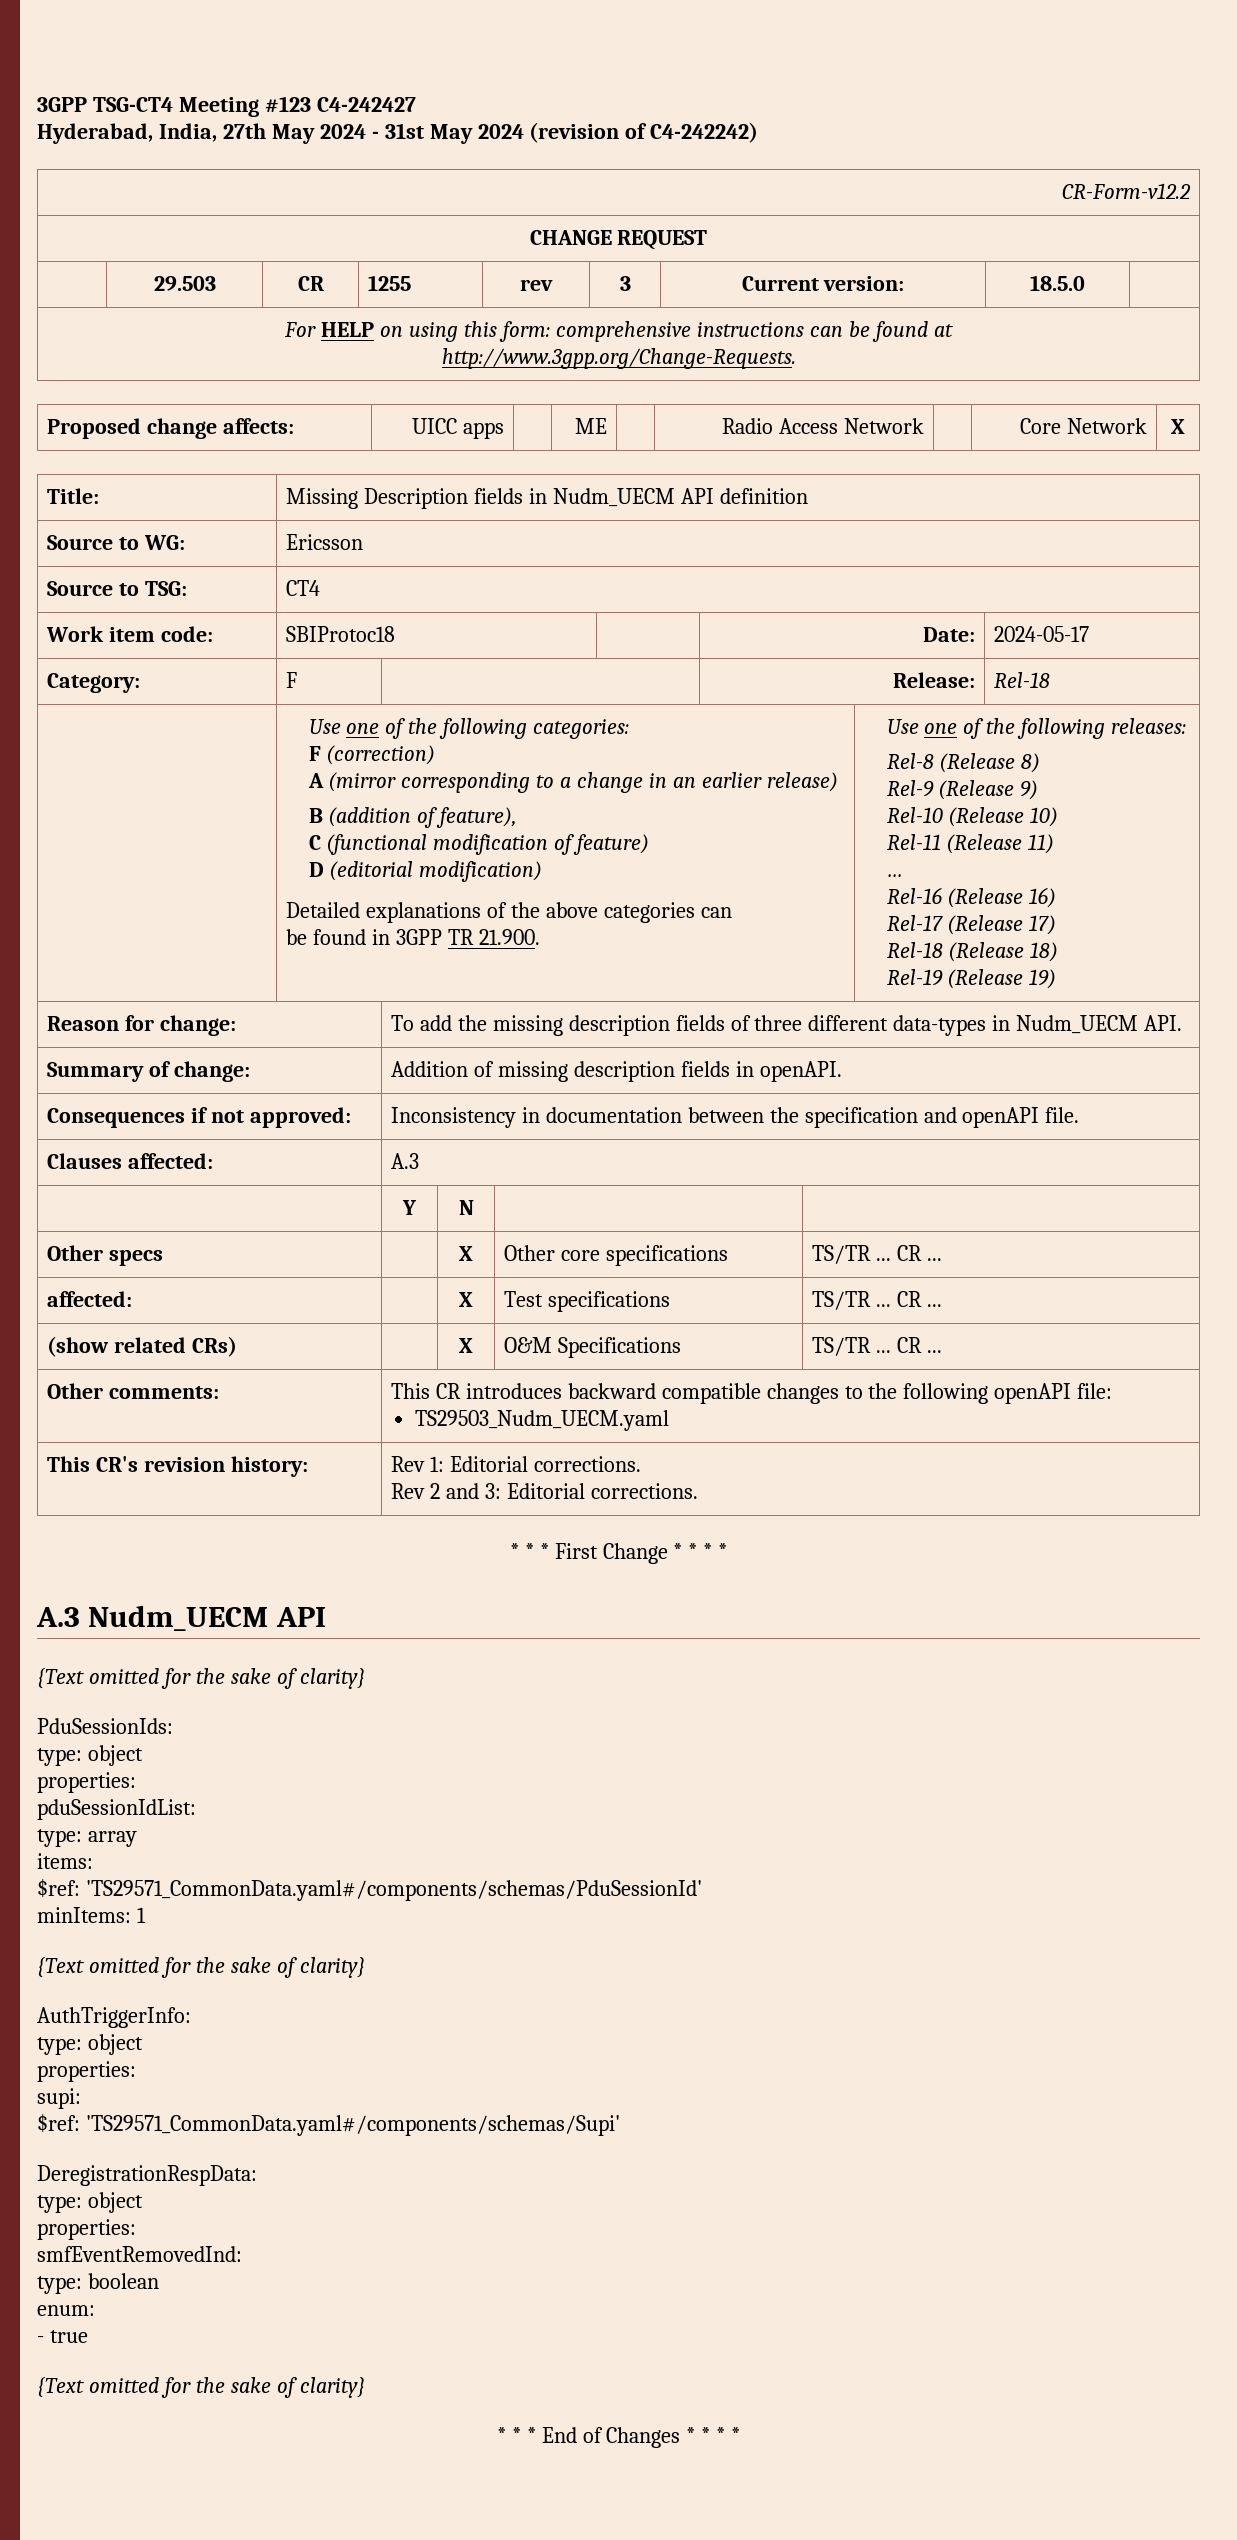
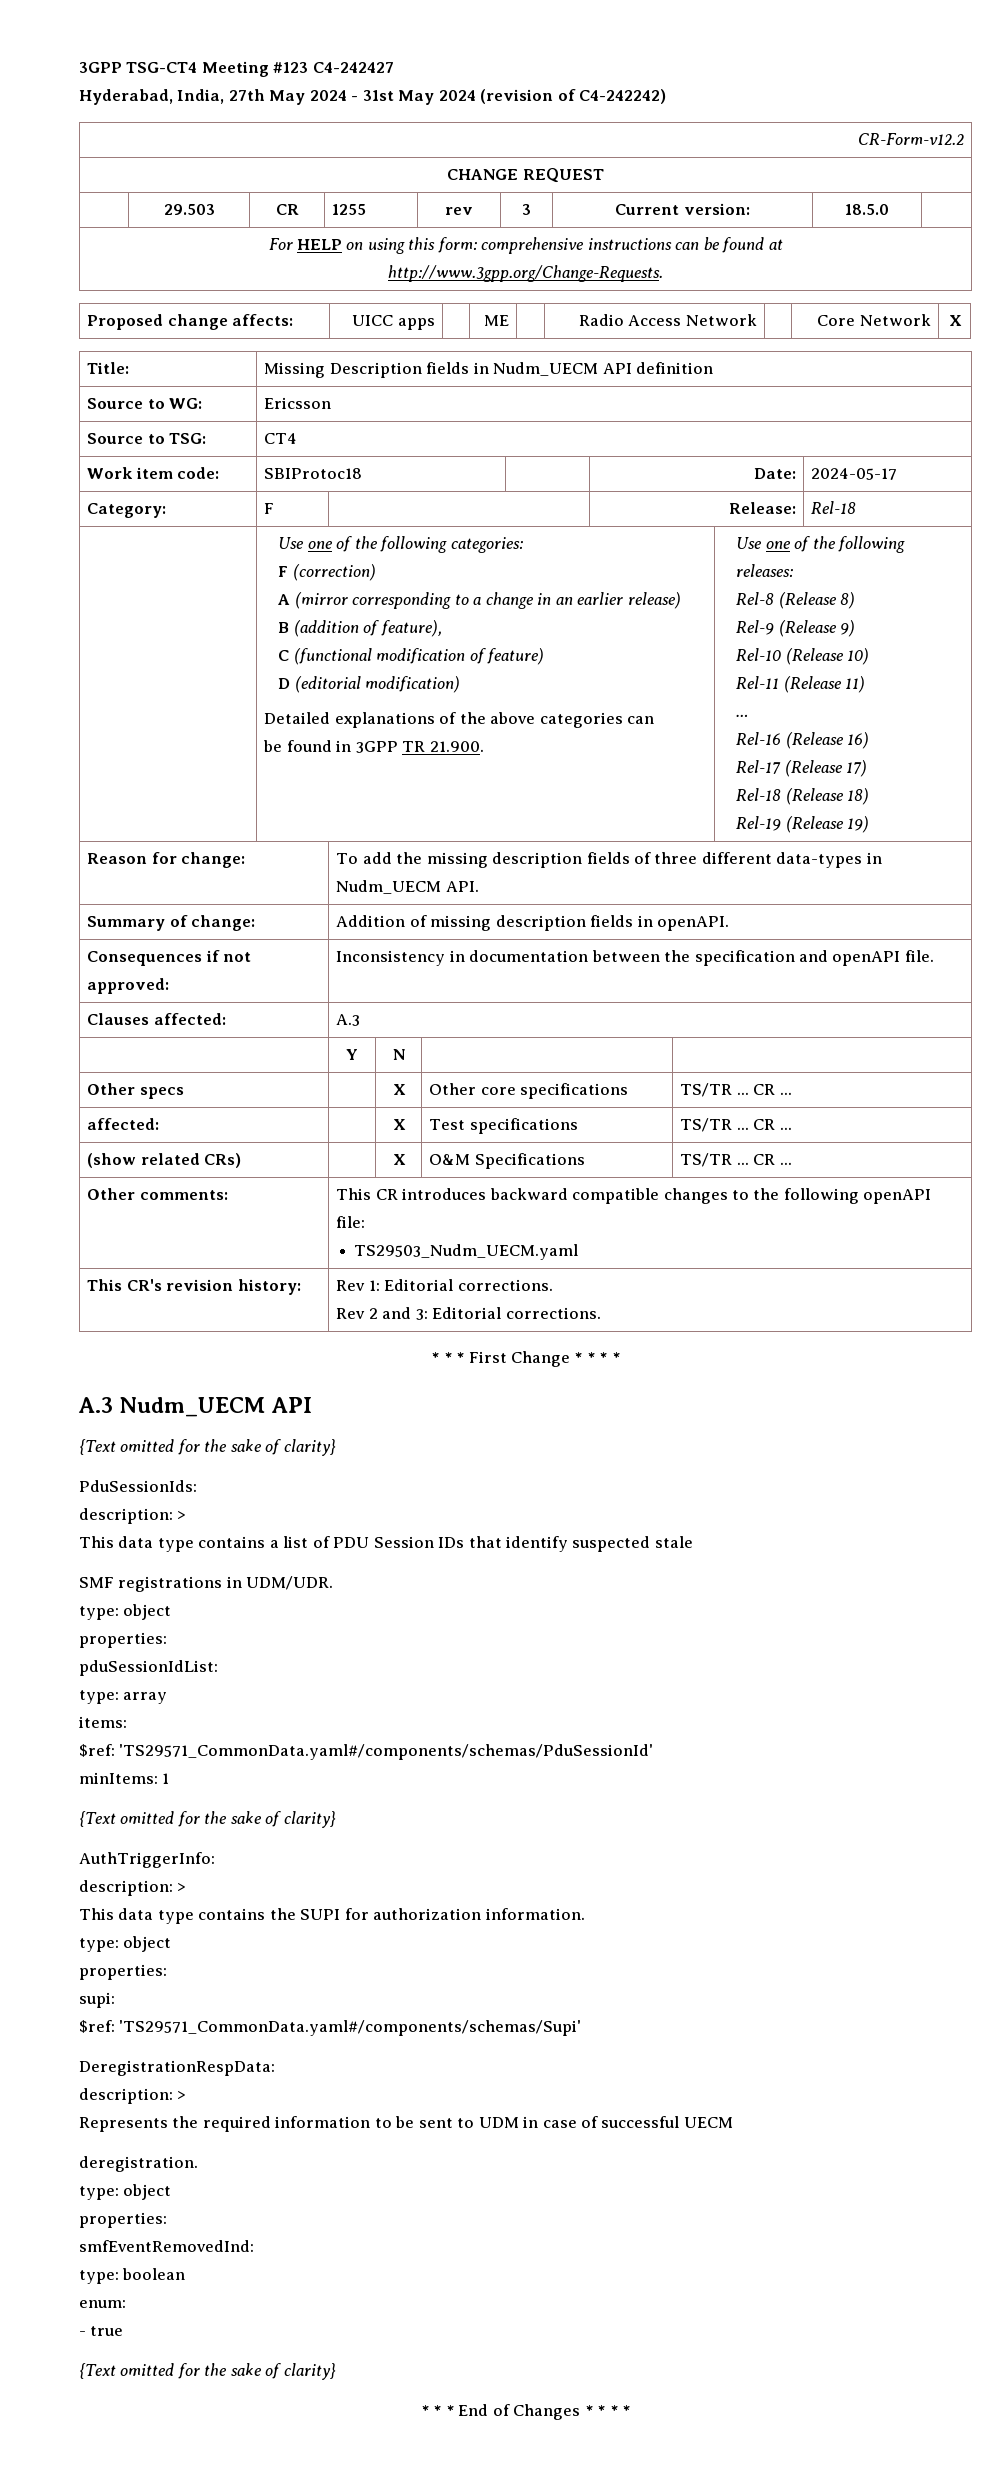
(173, 1726) none -> [79,1508,187,1524] [79,1536,693,1552] [79,1576,334,1592] // description: > // This data type contains a list of PDU Session IDs that identify suspected stale // SMF registrations in UDM/UDR.
(191, 2017) none -> [79,1880,187,1896] [79,1908,585,1924] // description: > // This data type contains the SUPI for authorization information.
(257, 2175) none -> [79,2088,187,2104] [79,2116,733,2132] [79,2156,198,2172] // description: > // Represents the required information to be sent to UDM in case of successful UECM // deregistration.

